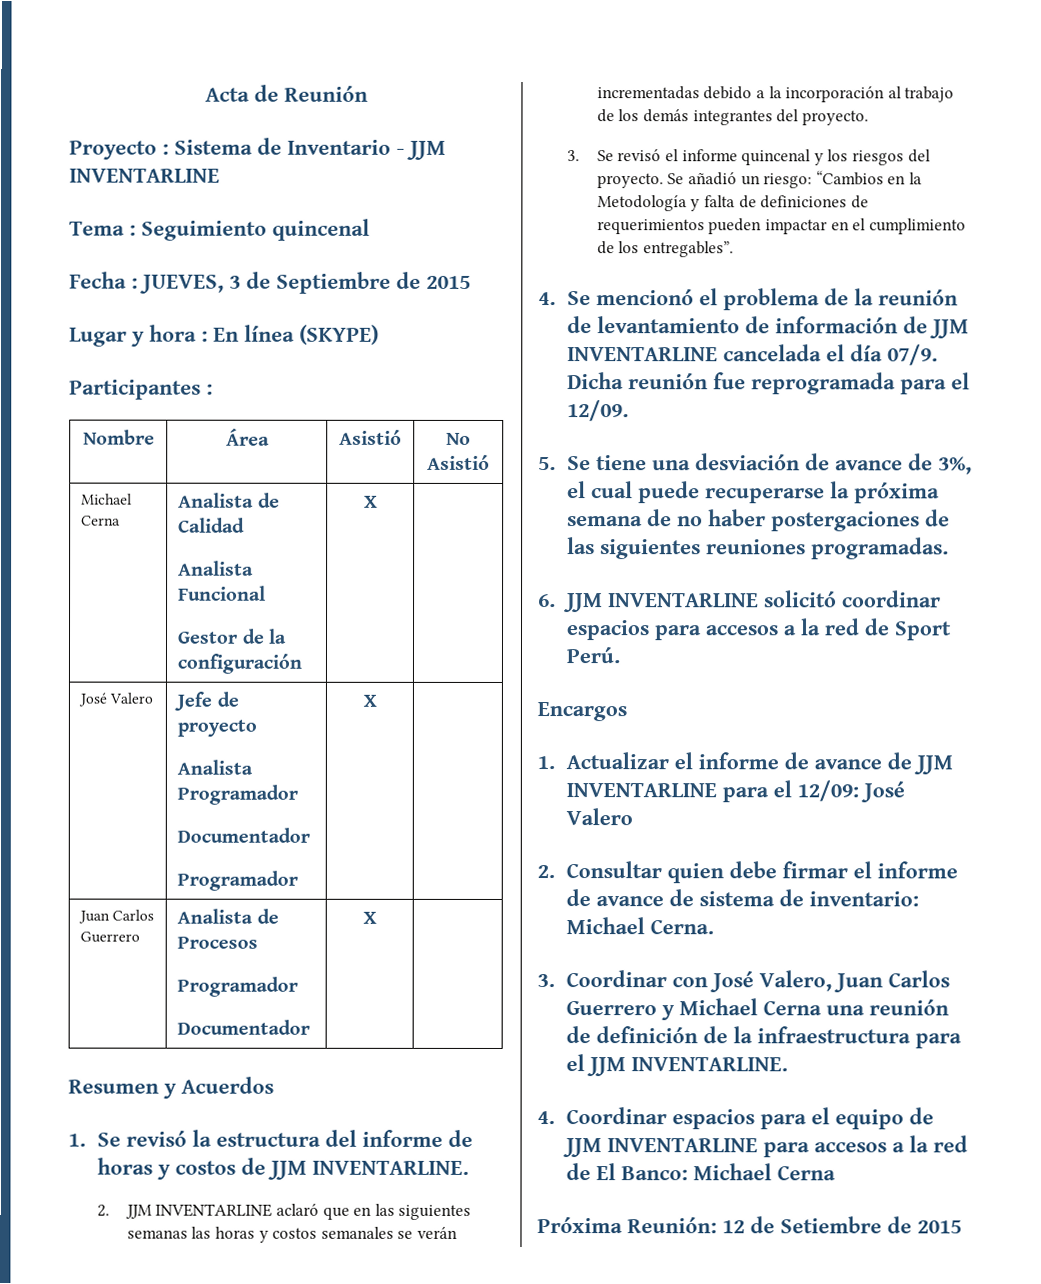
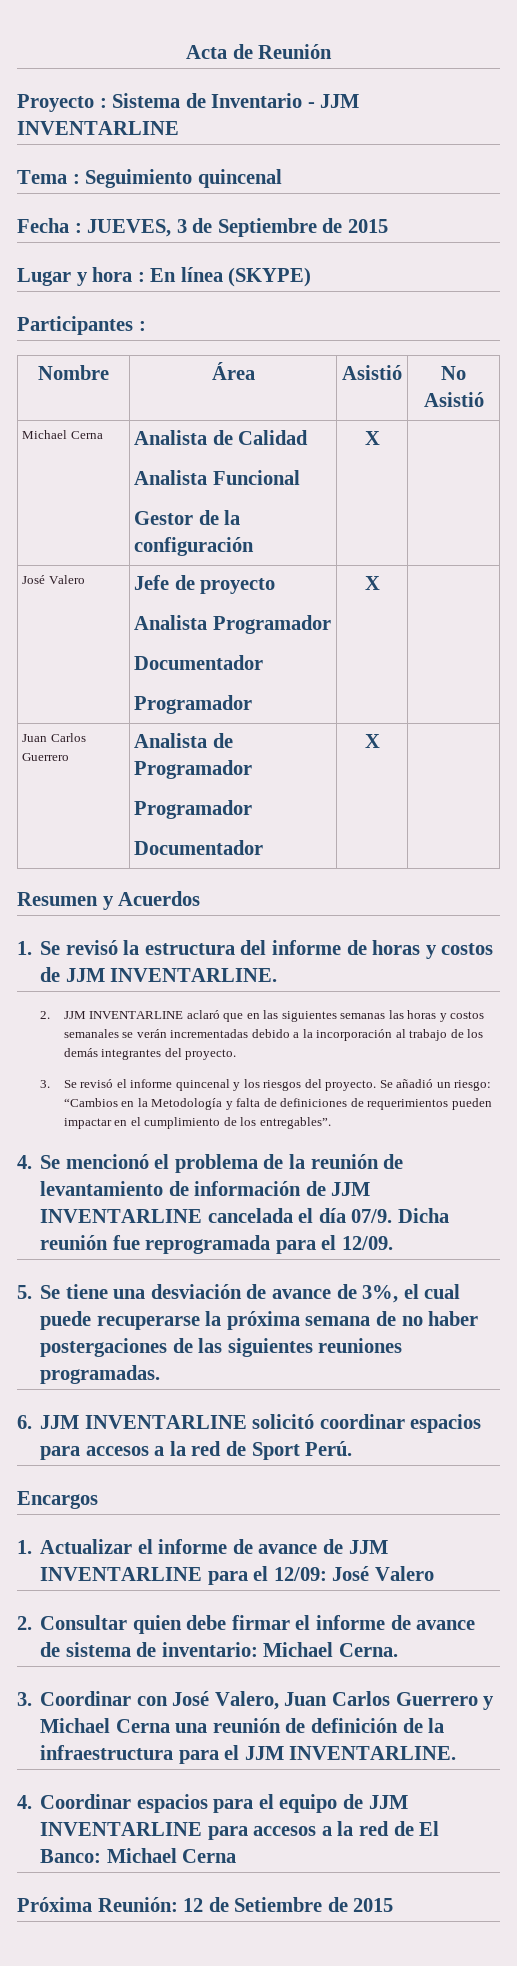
[177,936,259,949] Procesos -> [134,760,253,779] Programador

